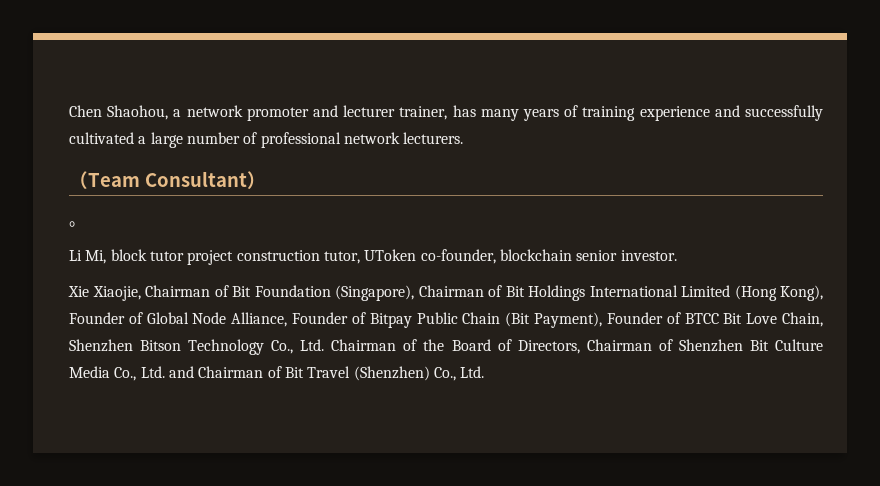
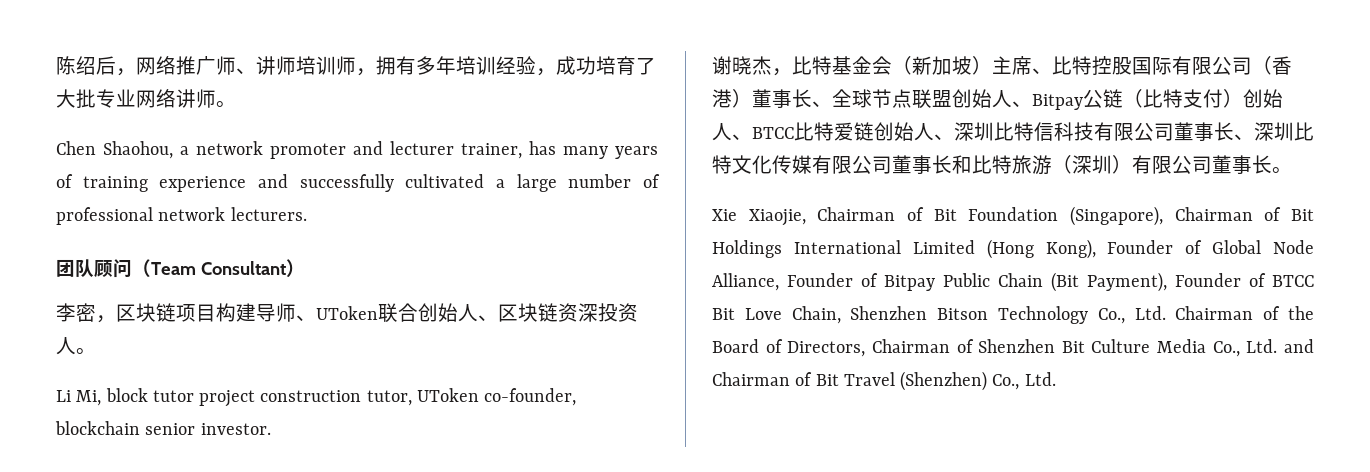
(69, 111) none -> [56,56,656,76] [56,89,236,109] 陈绍后，网络推广师、讲师培训师，拥有多年培训经验，成功培育了大批专业网络讲师。 //
(464, 138) none -> [56,259,132,278] 团队顾问
(266, 180) none -> [56,303,638,323] [56,337,76,355] 李密，区块链项目构建导师、UToken联合创始人、区块链资深投资人
(677, 255) none -> [712,56,1292,76] [712,89,1283,110] [712,122,1314,141] [712,155,1292,175] // 谢晓杰，比特基金会（新加坡）主席、比特控股国际有限公司（香港）董事长、全球节点联盟创始人、Bitpay公链（比特支付）创始人、BTCC比特爱链创始人、深圳比特信科技有限公司董事长、深圳比特文化传媒有限公司董事长和比特旅游（深圳）有限公司董事长。

